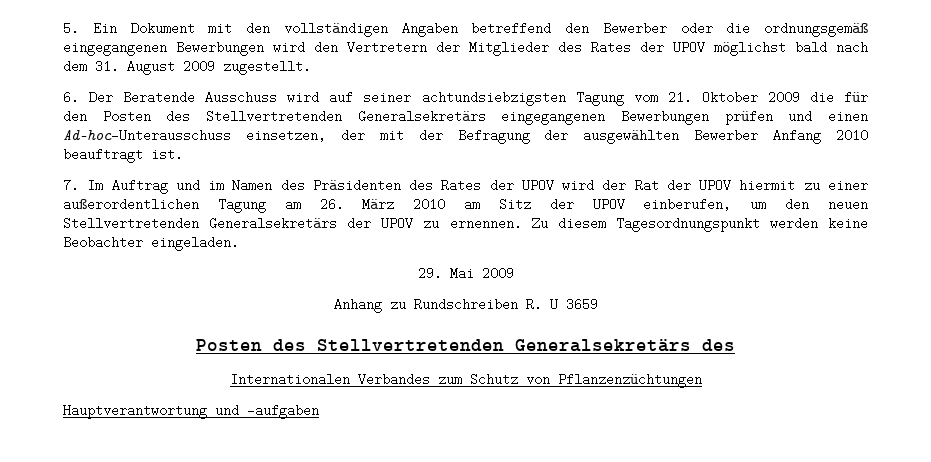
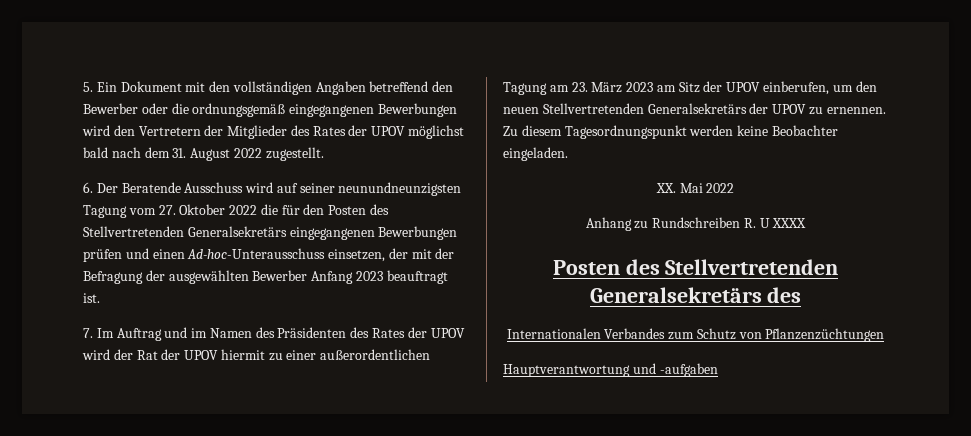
[183,60,215,73] 2009 -> [233,148,262,158] 2022
[421,91,566,106] achtundsiebzigsten -> [338,182,462,196] neunundneunzigsten
[667,91,800,104] 21. Oktober 2009 -> [158,204,258,215] 27. Oktober 2022
[835,129,868,142] 2010 -> [355,271,383,281] 2023
[319,198,446,211] 26. März 2010 -> [571,82,654,93] 23. März 2023
[417,267,514,280] 29. Mai 2009 -> [655,183,735,193] XX. Mai 2022
[565,298,598,311] 3659 -> [772,218,807,228] XXXX

